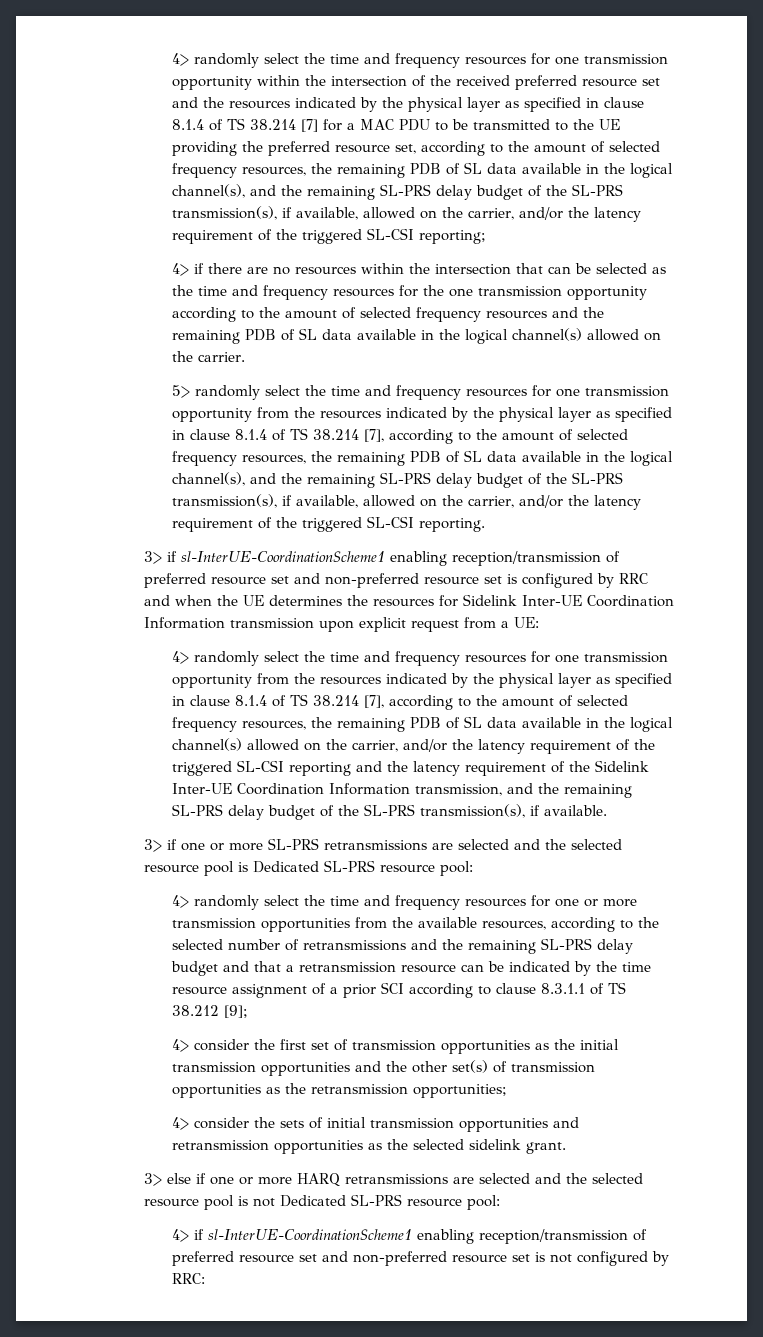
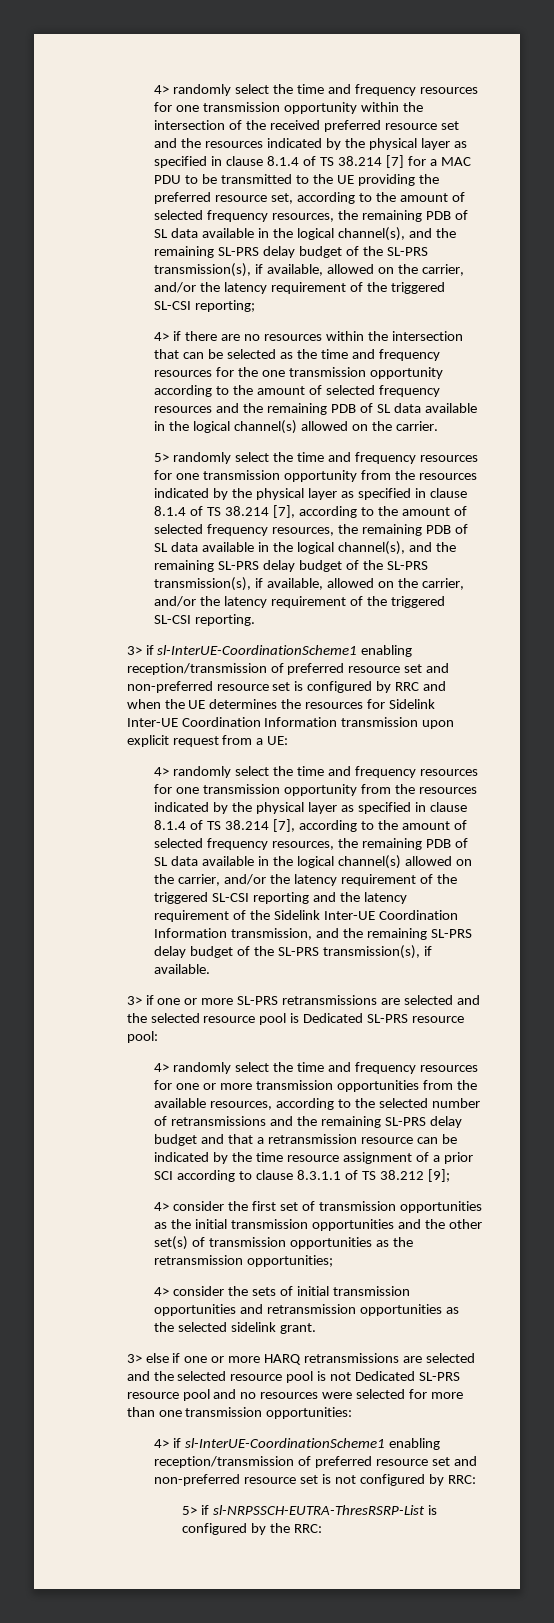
[467,1195,501,1210] pool: -> [182,1389,463,1401] [126,1407,353,1419] pool and no resources were selected for more than one transmission opportunities:
(205, 1278) none -> [182,1505,438,1515] [182,1523,323,1535] // 5> if sl-NRPSSCH-EUTRA-ThresRSRP-List is configured by the RRC:

